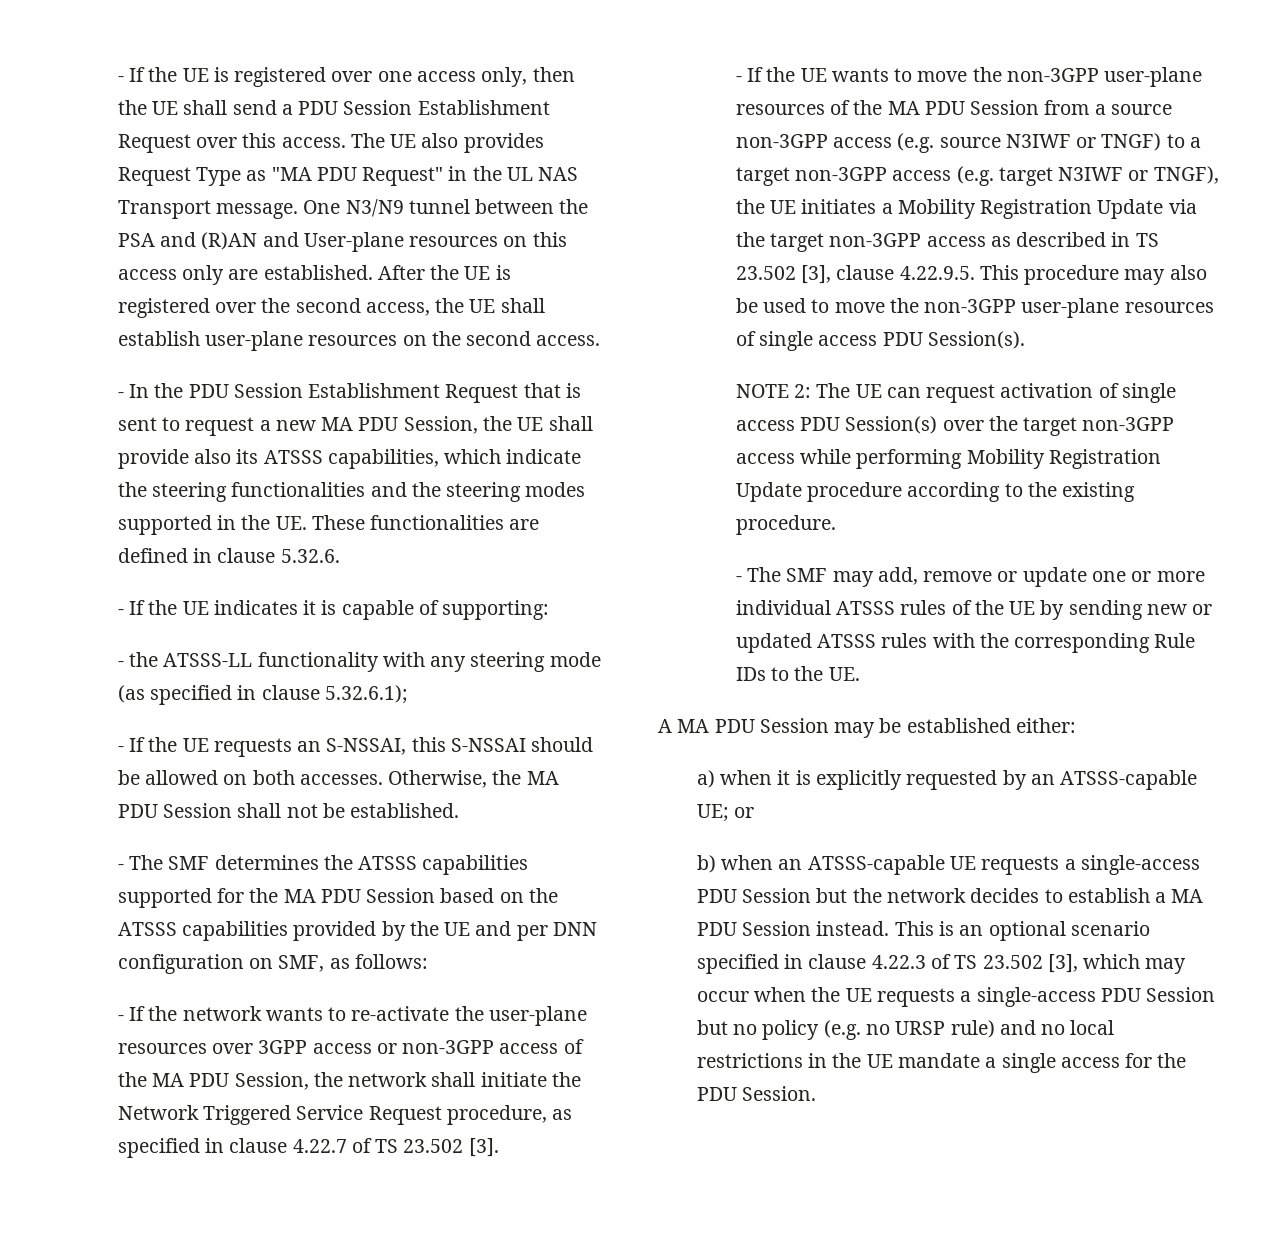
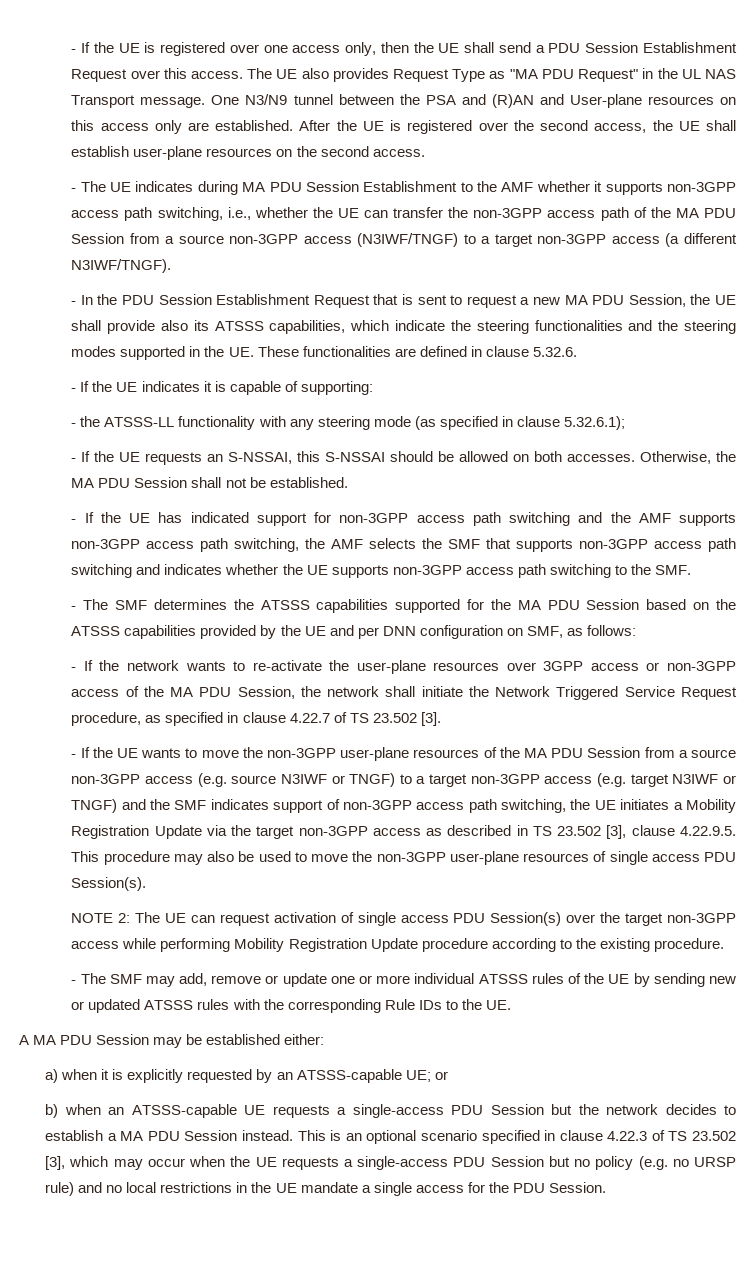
(601, 340) none -> [71,181,737,195] [71,207,737,221] [71,233,737,247] [71,259,172,273] // - The UE indicates during MA PDU Session Establishment to the AMF whether it supports non-3GPP access path switching, i.e., whether the UE can transfer the non-3GPP access path of the MA PDU Session from a source non-3GPP access (N3IWF/TNGF) to a target non-3GPP access (a different N3IWF/TNGF).
(460, 810) none -> [71,512,737,526] [71,538,737,552] [71,564,691,578] // - If the UE has indicated support for non-3GPP access path switching and the AMF supports non-3GPP access path switching, the AMF selects the SMF that supports non-3GPP access path switching and indicates whether the UE supports non-3GPP access path switching to the SMF.
[1153,166,1219,184] TNGF), -> [71,799,567,813] TNGF) and the SMF indicates support of non-3GPP access path switching,

